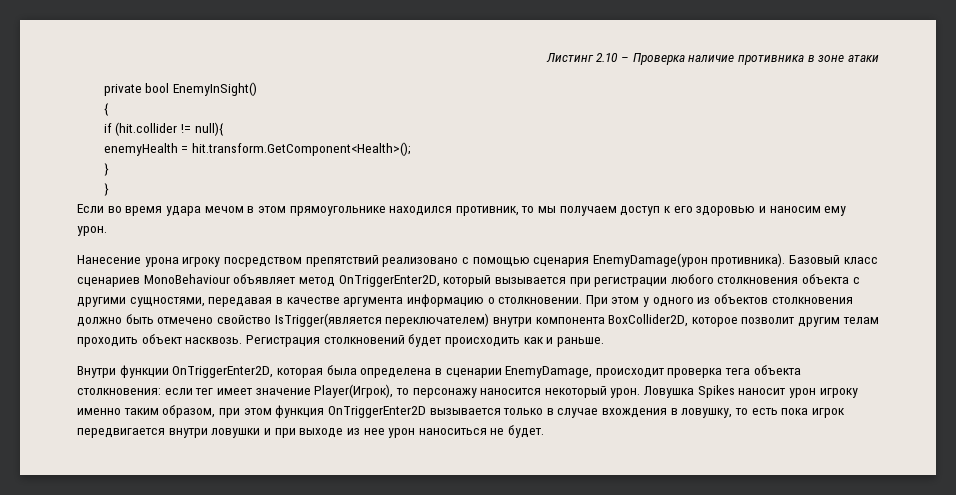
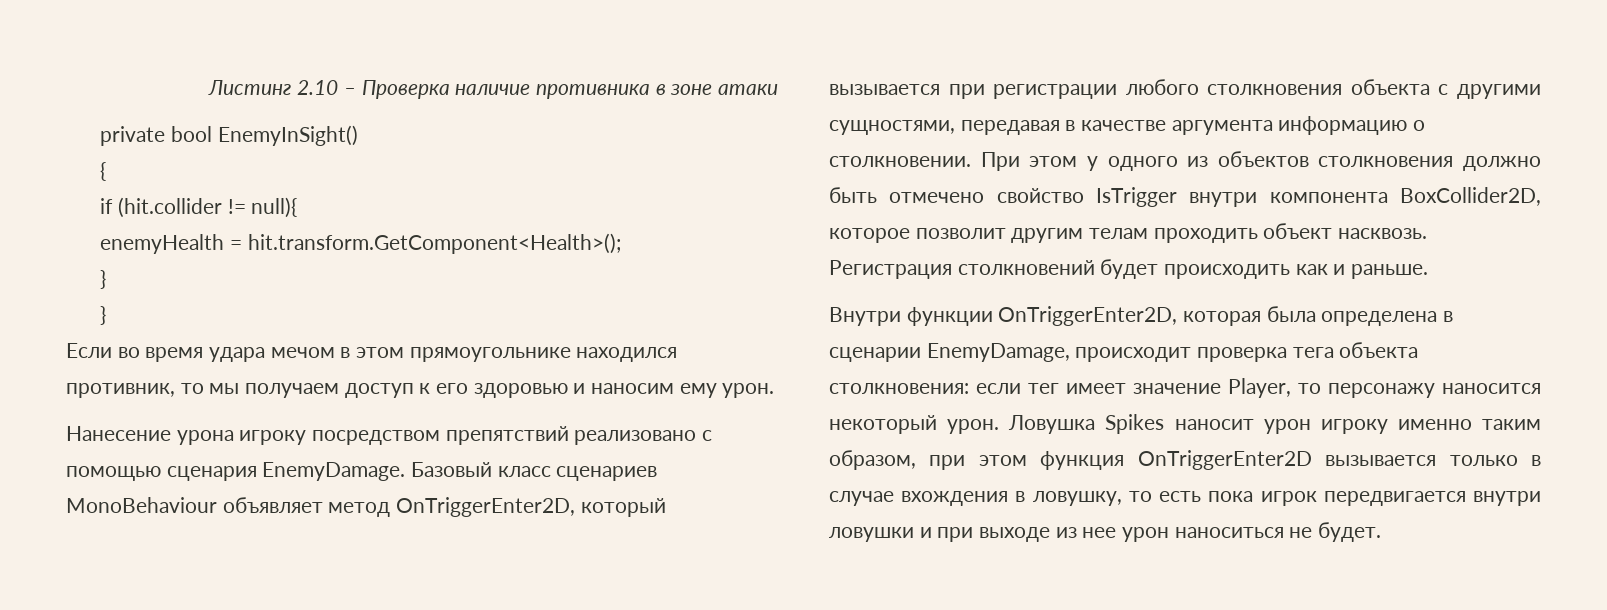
[592,253,786,267] EnemyDamage(урон противника). -> [262,462,406,481] EnemyDamage.
[274,313,490,327] IsTrigger(является переключателем) -> [1096,187,1177,207] IsTrigger
[314,384,394,398] Player(Игрок), -> [1228,378,1291,398] Player,

